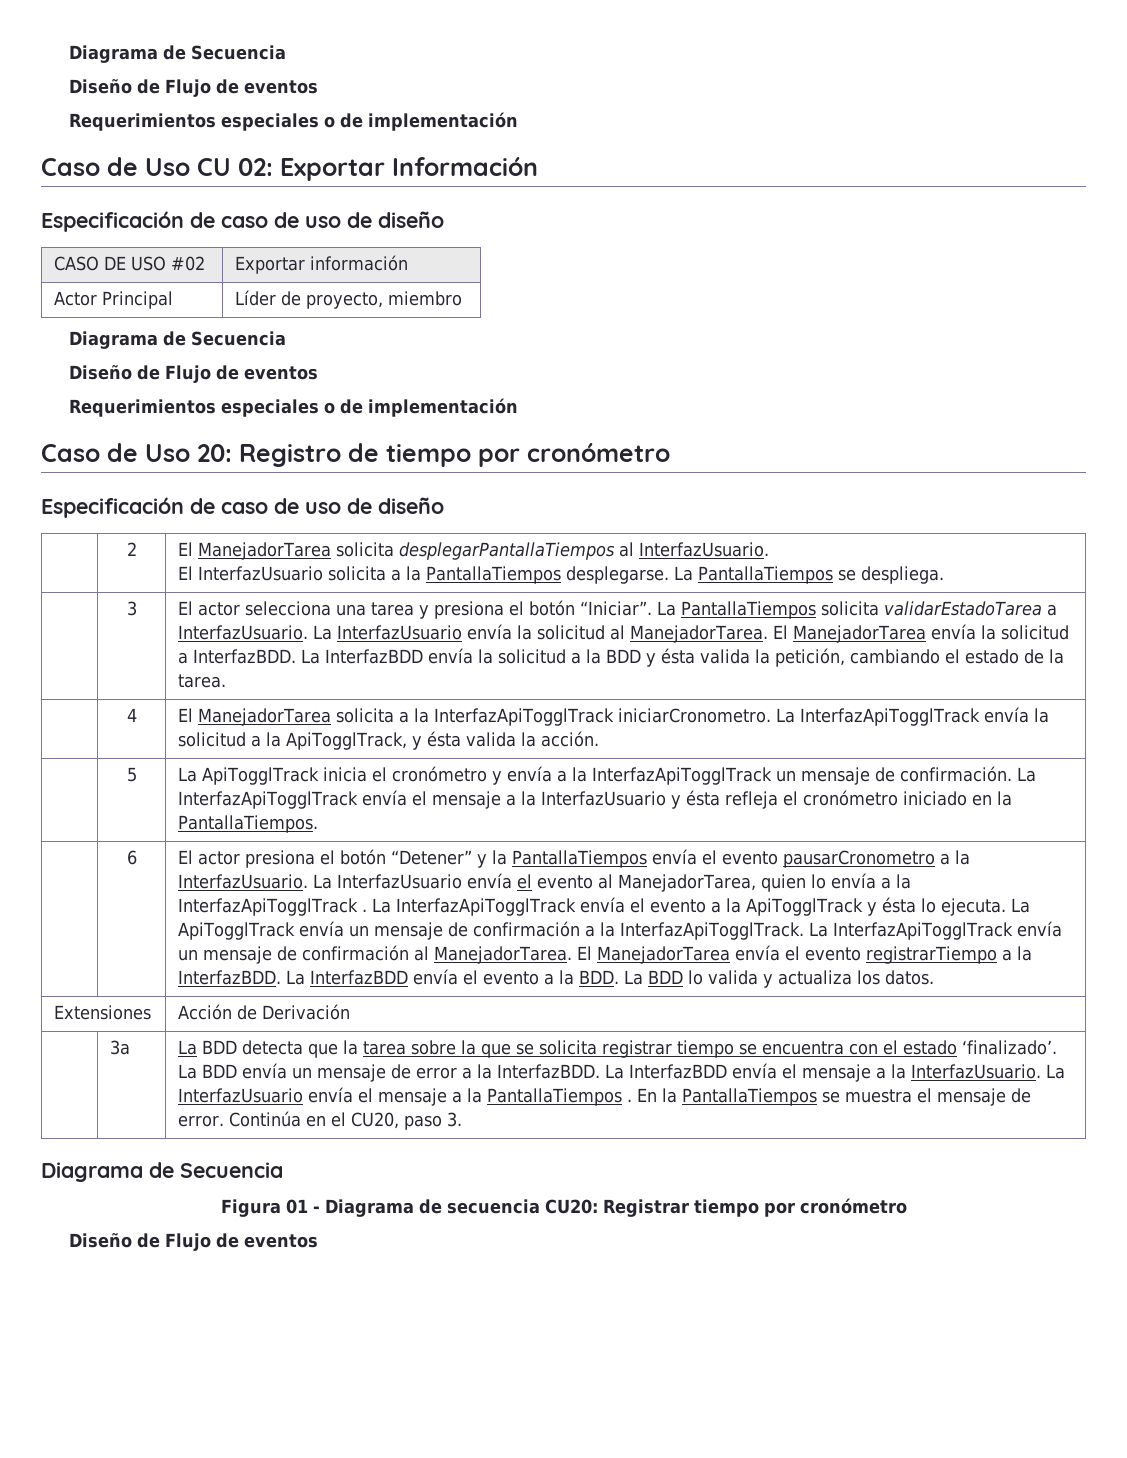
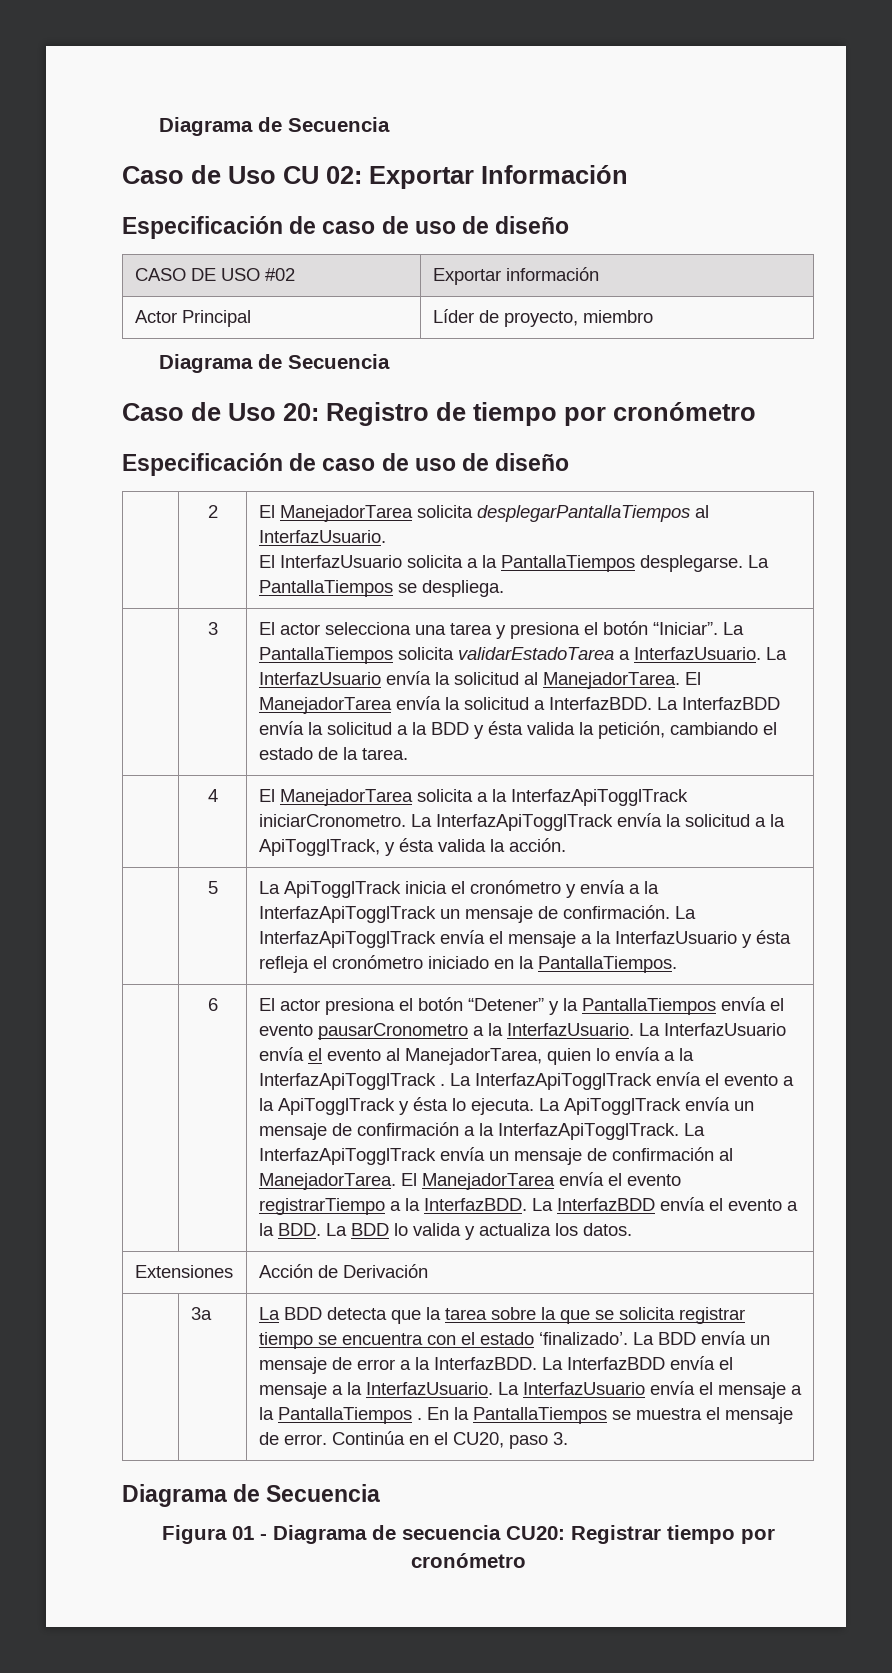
[68,45,286,63] [68,79,318,97] [68,112,518,131] Diagrama de Secuencia // Diseño de Flujo de eventos // Requerimientos especiales o de implementación -> [158,117,390,136] Diagrama de Secuencia
[68,365,318,383] [68,398,518,417] // Diseño de Flujo de eventos // Requerimientos especiales o de implementación -> (390, 361) none
[68,1233,318,1251] // Diseño de Flujo de eventos -> (526, 1560) none

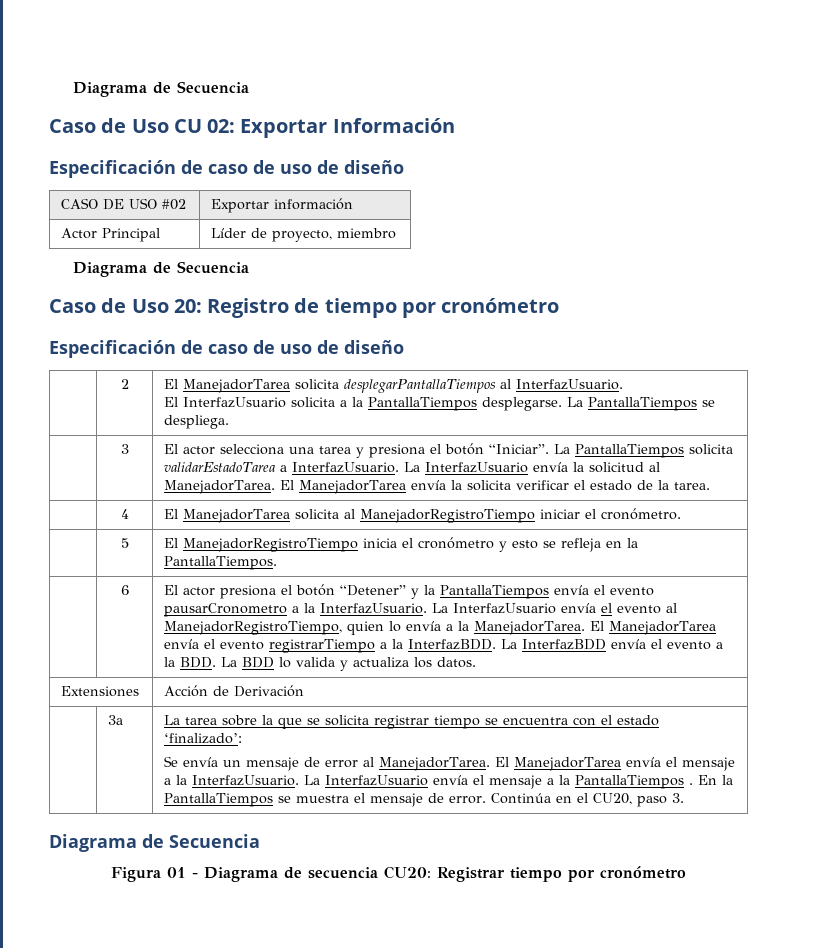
[463,697,780,710] [258,721,758,739] solicitud a InterfazBDD. La InterfazBDD envía la solicitud a la BDD y ésta valida la petición, cambiando -> [467,480,570,491] solicita verificar
[476,789,688,806] [258,813,785,831] [258,838,566,856] a la InterfazApiTogglTrack iniciarCronometro. La InterfazApiTogglTrack envía la solicitud a la ApiTogglTrack, y ésta valida la acción. -> [344,508,682,523] al ManejadorRegistroTiempo iniciar el cronómetro.
[258,881,401,898] La ApiTogglTrack -> [164,538,359,552] El ManejadorRegistroTiempo
[579,880,659,894] [258,905,696,923] [258,930,791,948] [258,955,489,973] envía a la InterfazApiTogglTrack un mensaje de confirmación. La InterfazApiTogglTrack envía el mensaje a la InterfazUsuario y ésta refleja el cronómetro iniciado -> [512,538,602,552] esto se refleja
[404,1048,542,1065] ManejadorTarea, -> [164,621,343,635] ManejadorRegistroTiempo,
[258,1072,794,1090] [258,1097,754,1115] [258,1122,705,1140] [258,1147,733,1165] InterfazApiTogglTrack . La InterfazApiTogglTrack envía el evento a la ApiTogglTrack y ésta lo ejecuta. La ApiTogglTrack envía un mensaje de confirmación a la InterfazApiTogglTrack. La InterfazApiTogglTrack envía un mensaje de confirmación al -> (470, 626) none
[283,1307,441,1324] BDD detecta que la -> (181, 720) none
[538,1332,696,1345] ‘finalizado’. La BDD -> [164,733,243,744] [164,756,179,767] ‘finalizado’: // Se
[399,1357,665,1370] a la InterfazBDD. La InterfazBDD -> [363,757,622,771] al ManejadorTarea. El ManejadorTarea

